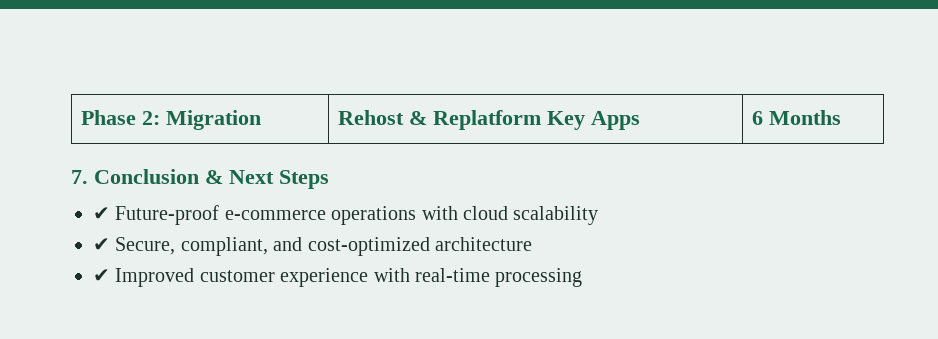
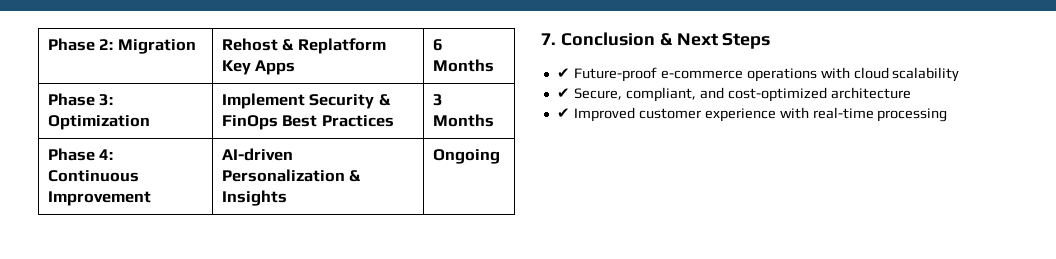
(841, 117) none -> [47,93,114,106] [47,115,150,130] [221,93,390,109] [221,115,394,130] [432,94,443,106] [432,114,494,127] [47,148,114,161] [47,170,139,182] [47,191,151,206] [221,148,293,161] [221,169,361,182] [221,190,287,206] [432,149,500,164] // Phase 3: Optimization | Implement Security & FinOps Best Practices | 3 Months // Phase 4: Continuous Improvement | AI-driven Personalization & Insights | Ongoing

